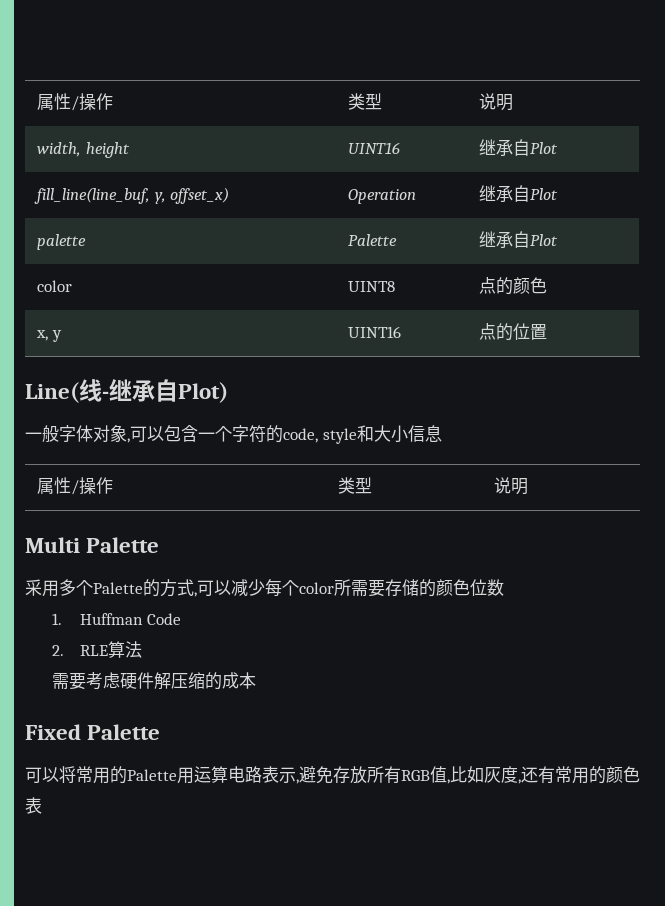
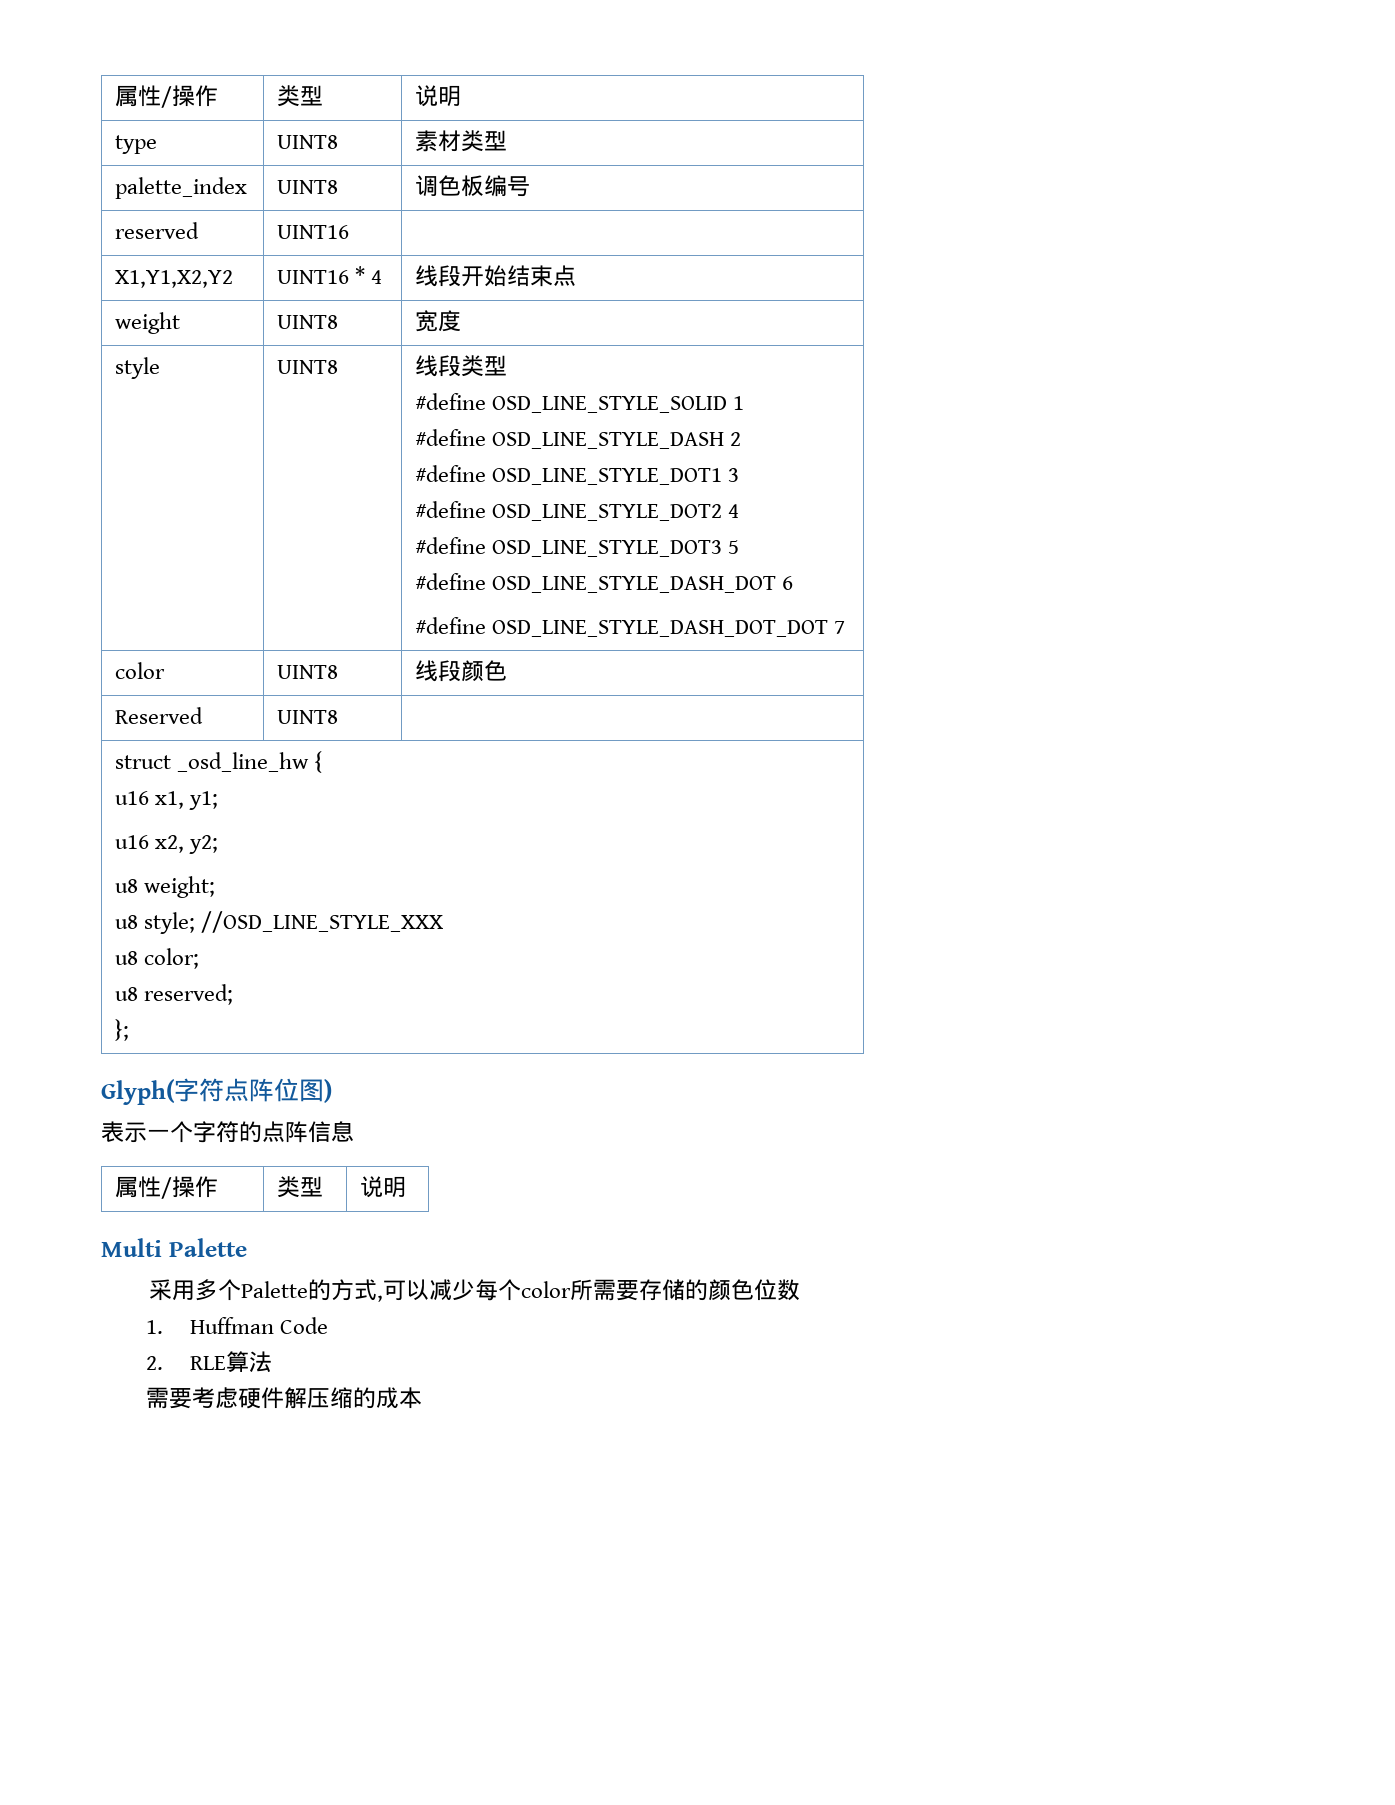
[36,93,113,111] [347,93,382,110] [478,93,513,111] [36,142,130,158] [347,142,400,154] [478,139,558,156] [33,187,230,204] [347,189,416,204] [478,185,558,202] [36,234,86,250] [347,234,397,246] [478,231,558,248] 属性/操作 | 类型 | 说明 // width, height | UINT16 | 继承自Plot // fill_line(line_buf, y, offset_x) | Operation | 继承自Plot // palette | Palette | 继承自Plot -> [114,85,218,108] [276,85,323,107] [414,85,461,107] [114,135,157,154] [276,135,338,149] [414,130,507,152] [114,177,247,199] [276,180,338,194] [414,175,530,197] [114,222,199,239] [276,225,349,239] [114,270,233,288] [276,266,382,284] [414,265,576,287] [114,312,180,334] [276,315,338,329] [414,310,461,332] [114,357,160,379] [276,360,338,374] [414,355,507,377] [414,393,744,413] [414,429,741,449] [414,465,739,485] [414,501,739,521] [414,537,739,557] [414,573,793,593] [414,617,845,637] 属性/操作 | 类型 | 说明 // type | UINT8 | 素材类型 // palette_index | UINT8 | 调色板编号 // reserved | UINT16 | // X1,Y1,X2,Y2 | UINT16 * 4 | 线段开始结束点 // weight | UINT8 | 宽度 // style | UINT8 | 线段类型 // #define OSD_LINE_STYLE_SOLID 1 // #define OSD_LINE_STYLE_DASH 2 // #define OSD_LINE_STYLE_DOT1 3 // #define OSD_LINE_STYLE_DOT2 4 // #define OSD_LINE_STYLE_DOT3 5 // #define OSD_LINE_STYLE_DASH_DOT 6 // #define OSD_LINE_STYLE_DASH_DOT_DOT 7
[478,277,513,295] 点的 -> [414,660,461,682] 线段
[35,330,62,342] [347,326,401,338] [478,323,547,341] [25,379,228,403] [25,425,408,444] x, y | UINT16 | 点的位置 // Line(线-继承自Plot) // 一般字体对象,可以包含一个字符的code, style和大小 -> [114,707,203,724] [276,710,338,724] [114,751,322,773] [114,791,218,810] [114,835,218,854] [114,876,215,898] [114,911,443,934] [114,948,199,969] [114,984,233,1005] [114,1019,129,1041] [101,1078,332,1105] [101,1121,308,1143] Reserved | UINT8 | // struct _osd_line_hw { // u16 x1, y1; // u16 x2, y2; // u8 weight; // u8 style; //OSD_LINE_STYLE_XXX // u8 color; // u8 reserved; // }; // Glyph(字符点阵位图) // 表示一个字符的点阵
[25,724,161,740] [25,766,640,784] [25,797,42,814] // Fixed Palette // 可以将常用的Palette用运算电路表示,避免存放所有RGB值,比如灰度,还有常用的颜色表 -> (422, 1398) none

